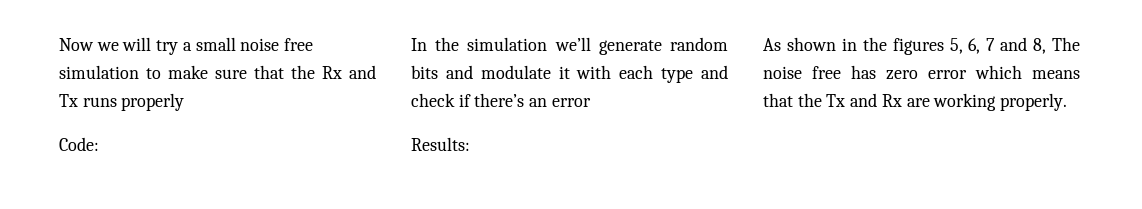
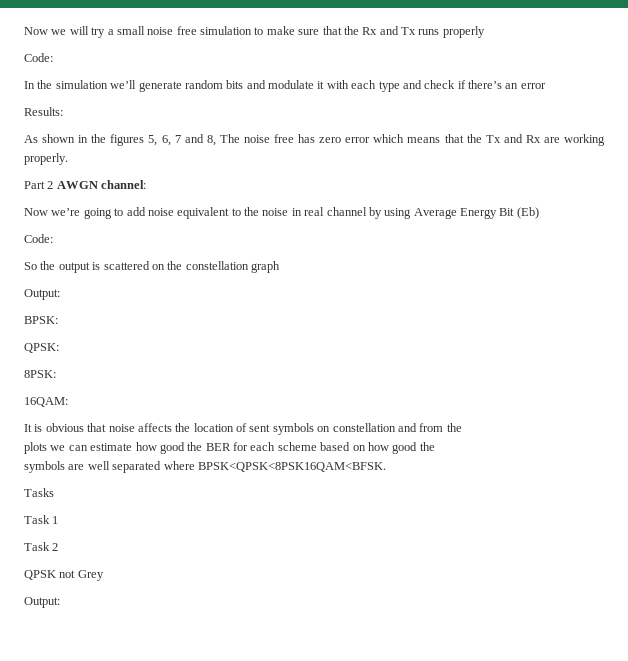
(1068, 102) none -> [24,180,147,189] [24,207,539,219] [24,234,53,243] [24,261,280,273] [24,289,60,300] [24,316,58,324] [24,343,59,353] [24,370,56,378] [24,397,68,407] [24,423,462,435] [24,442,435,454] [24,461,386,473] [24,488,54,497] [24,515,59,524] [24,542,59,551] [24,570,104,581] [24,597,60,608] // Part 2 AWGN channel: // Now we’re going to add noise equivalent to the noise in real channel by using Average Energy Bit (Eb) // Code: // So the output is scattered on the constellation graph // Output: // BPSK: // QPSK: // 8PSK: // 16QAM: // It is obvious that noise affects the location of sent symbols on constellation and from the // plots we can estimate how good the BER for each scheme based on how good the // symbols are well separated where BPSK<QPSK<8PSK16QAM<BFSK. // Tasks // Task 1 // Task 2 // QPSK not Grey // Output:

